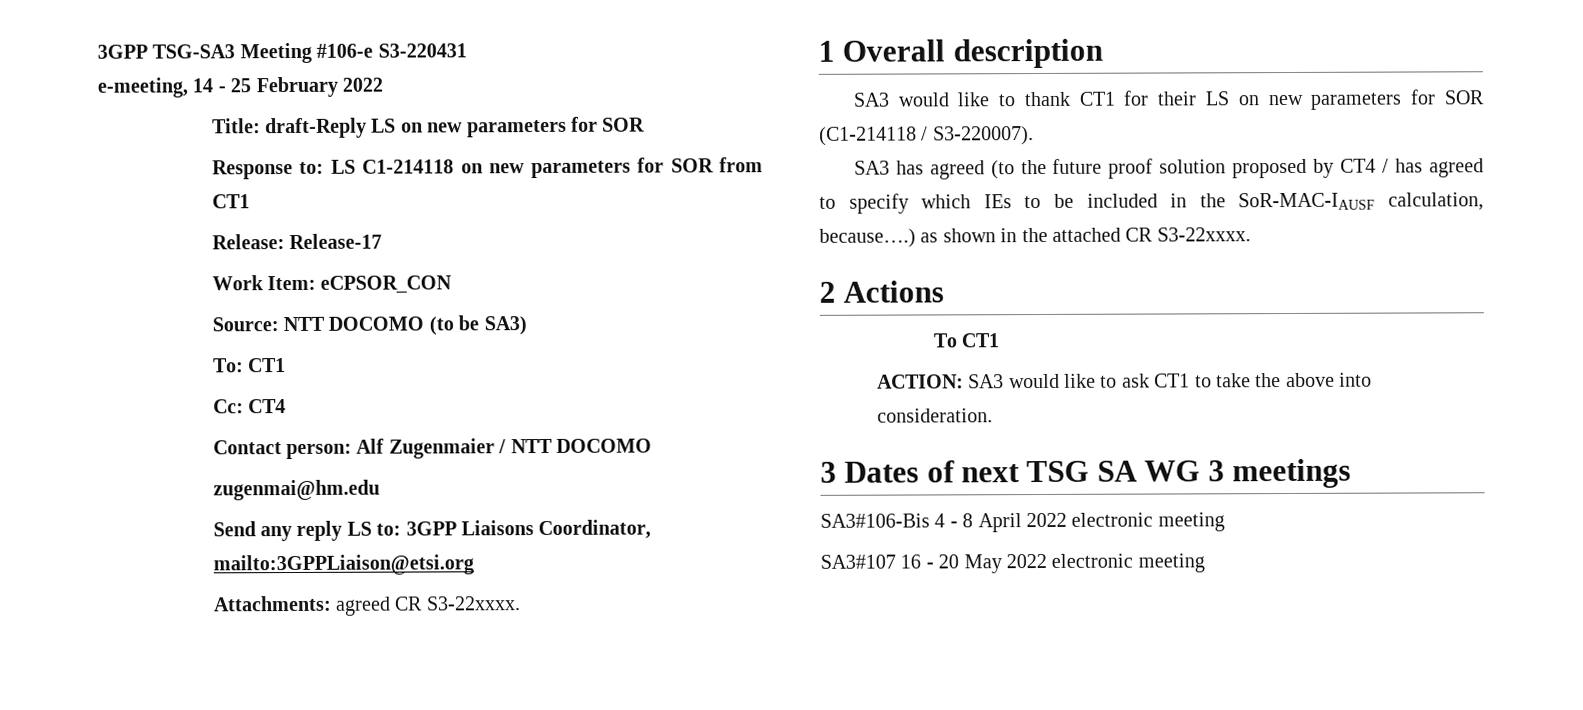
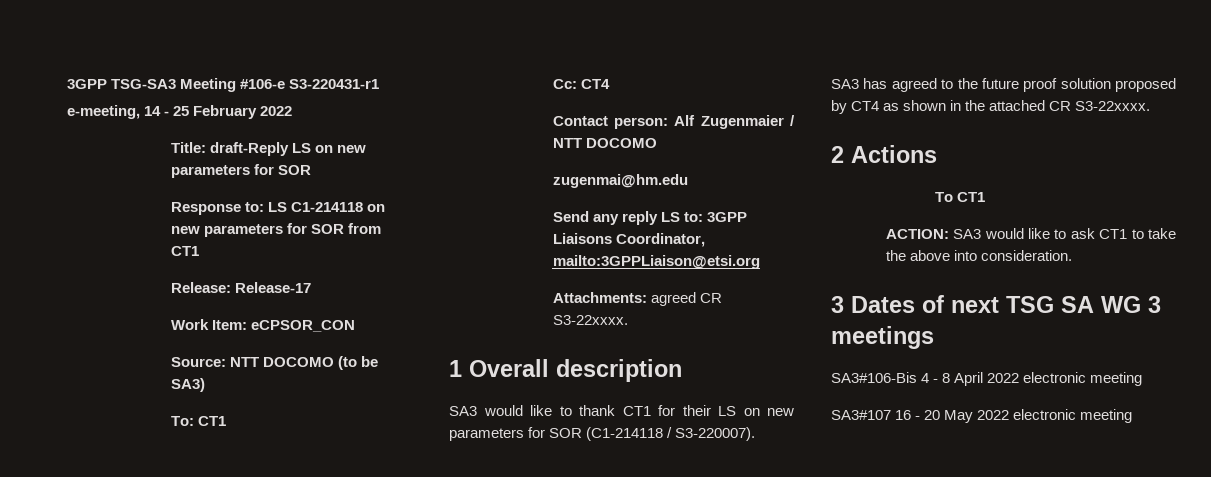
[377,43,467,58] S3-220431 -> [289,79,380,89] S3-220431-r1
[990,160,1015,180] (to -> [941,79,954,89] to
[1382,158,1484,178] [819,192,1484,214] [819,228,916,248] / has agreed to specify which IEs to be included in the SoR-MAC-IAUSF calculation, because….) -> (880, 106) none

